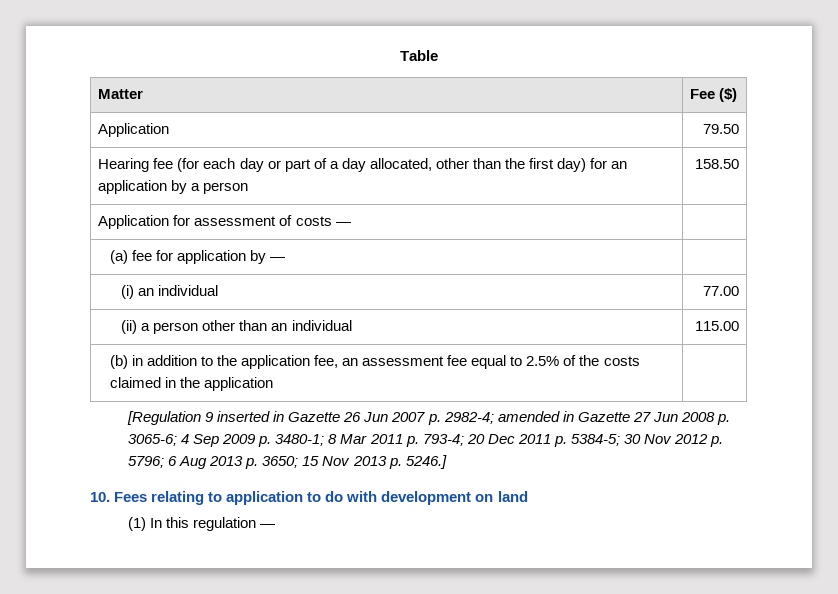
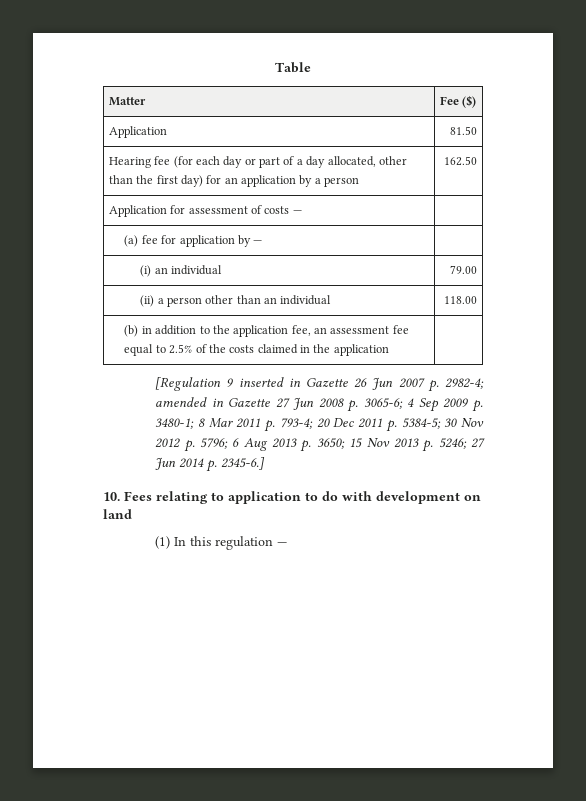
[702,124,739,134] 79.50 -> [450,126,478,135] 81.50
[694,159,739,169] 158.50 -> [444,156,478,166] 162.50
[702,286,739,296] 77.00 -> [450,265,478,274] 79.00
[694,321,739,331] 115.00 -> [444,296,478,304] 118.00
[405,455,447,469] 5246.] -> [438,438,486,449] [155,457,266,472] 5246; 27 Jun 2014 p. 2345-6.]

